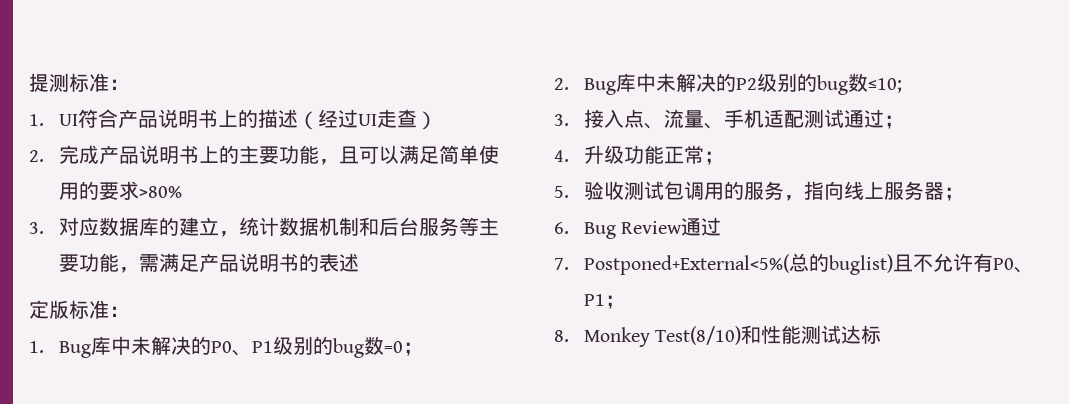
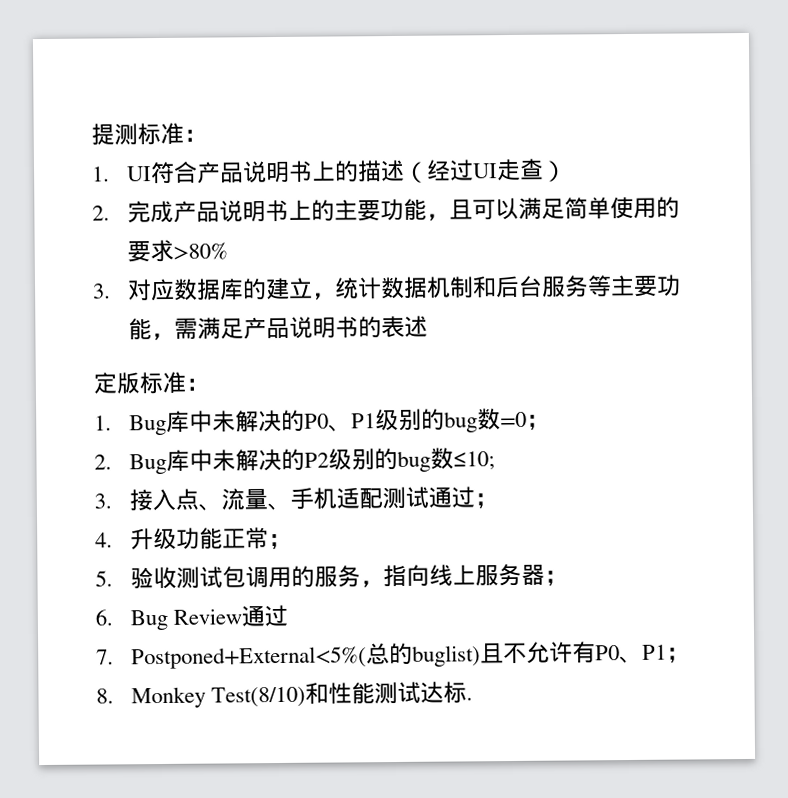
(882, 334) none -> [465,697,473,701] .

